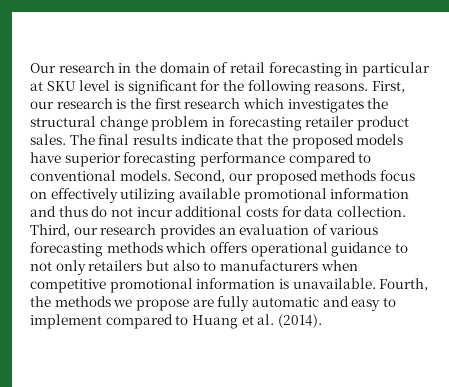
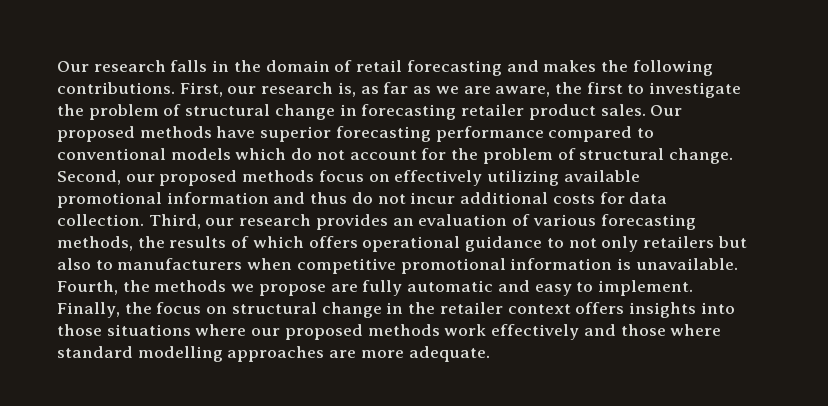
(115, 67) none -> [170,60,208,72] falls
[345,62,430,77] [30,80,221,95] in particular at SKU level is significant for -> [506,60,597,72] and makes
[314,83,369,91] reasons. -> [57,82,175,94] contributions.
[116,98,389,113] [30,116,209,131] is the first research which investigates the structural change problem -> [337,82,742,98] [57,104,335,120] is, as far as we are aware, the first to investigate the problem of structural change
[69,134,404,149] The final results indicate that the proposed models -> [650,105,683,116] [57,126,212,142] Our proposed methods
[119,170,171,181] models. -> [170,148,733,164] models which do not account for the problem of structural change.
[106,242,163,253] methods -> [57,236,250,251] methods, the results of
[30,314,322,329] implement compared to Huang et al. (2014). -> [597,280,693,296] [57,302,735,318] [57,324,722,340] [57,346,490,362] implement. Finally, the focus on structural change in the retailer context offers insights into those situations where our proposed methods work effectively and those where standard modelling approaches are more adequate.

